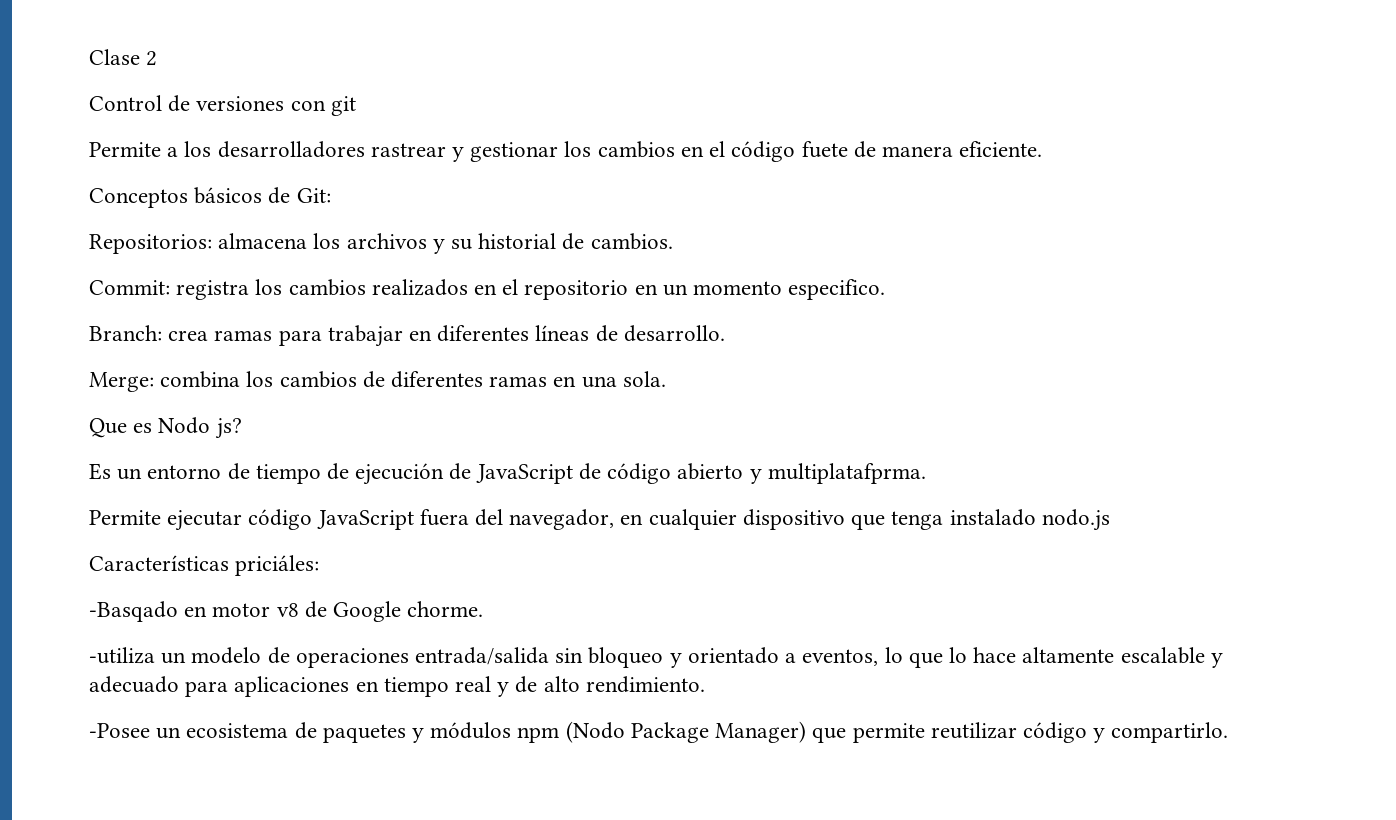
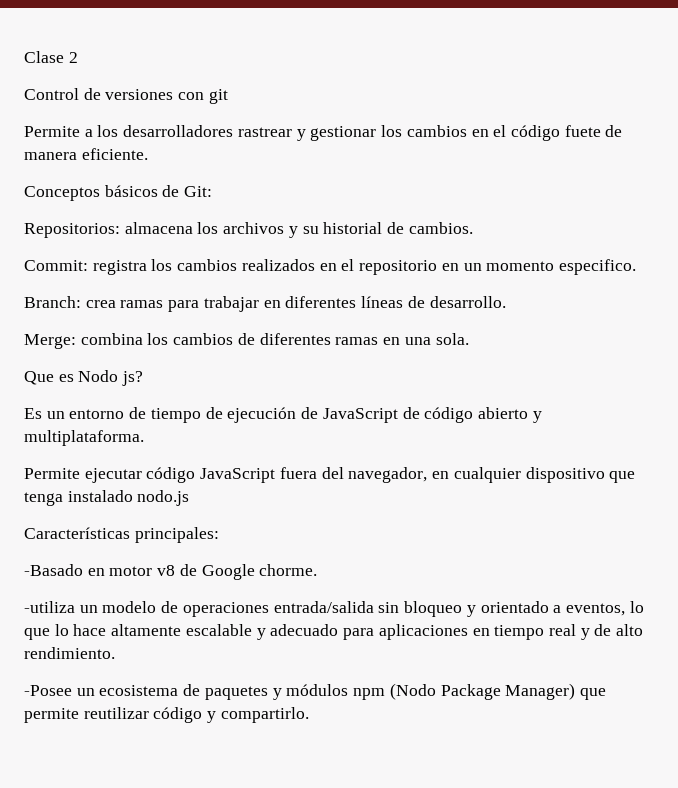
[767,463,926,484] multiplatafprma. -> [24,430,144,446] multiplataforma.
[235,555,320,576] [89,601,178,622] priciáles: // -Basqado -> [134,527,219,543] [24,564,83,576] principales: // -Basado

